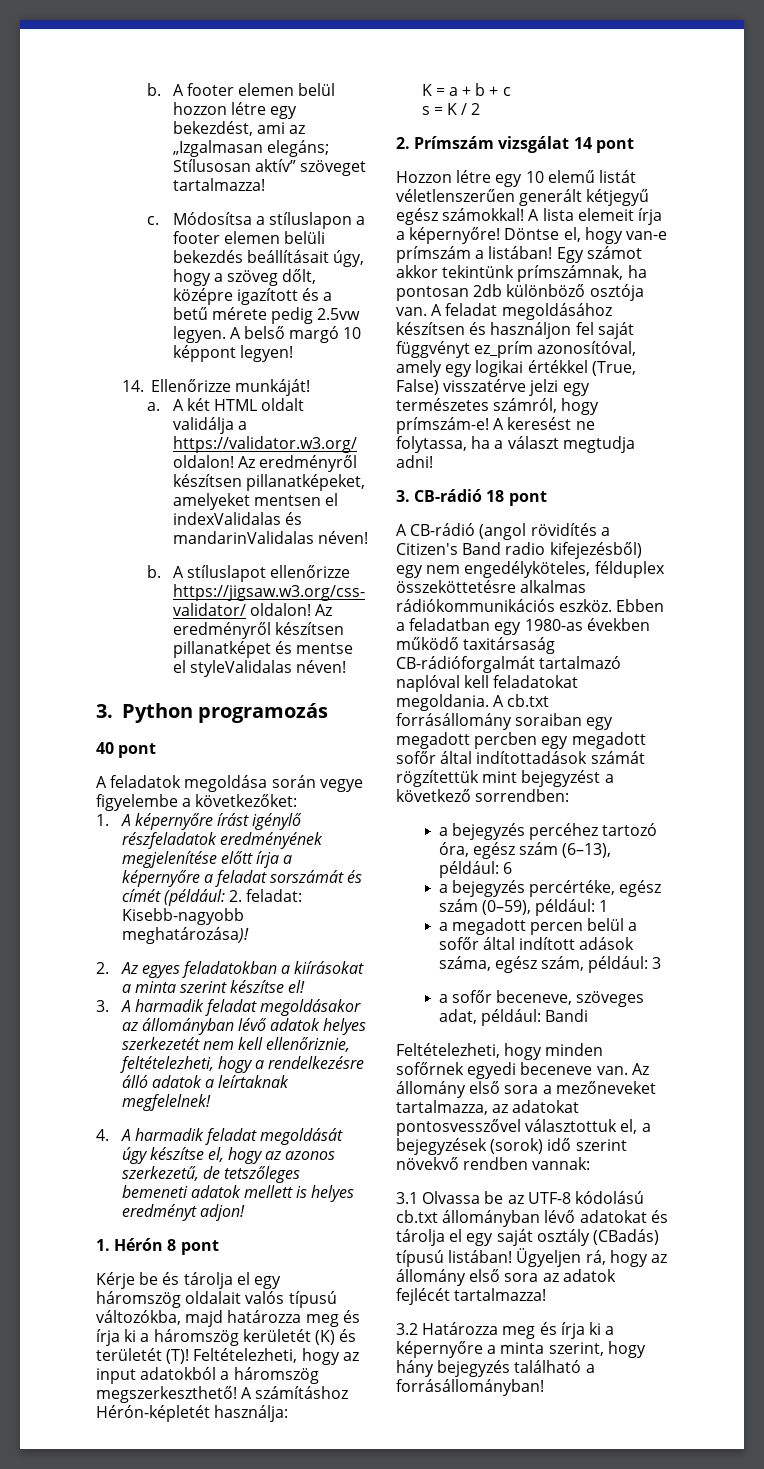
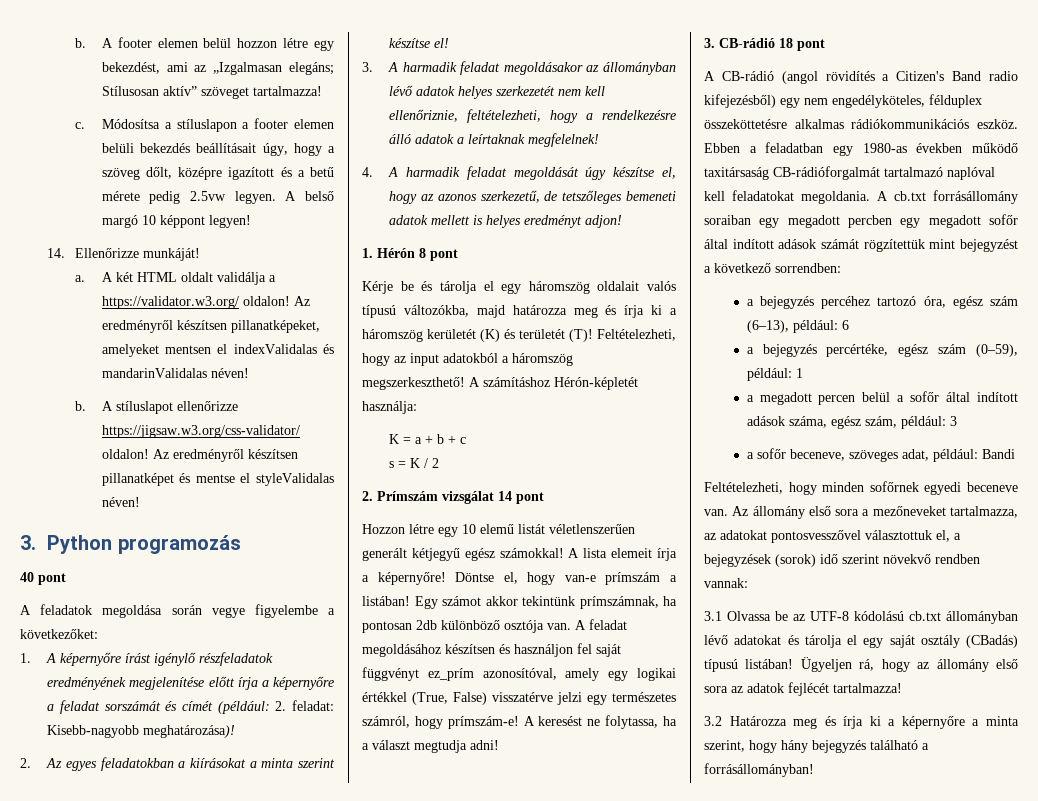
[476,751,588,764] indítottadások -> [732,239,817,249] indított adások

